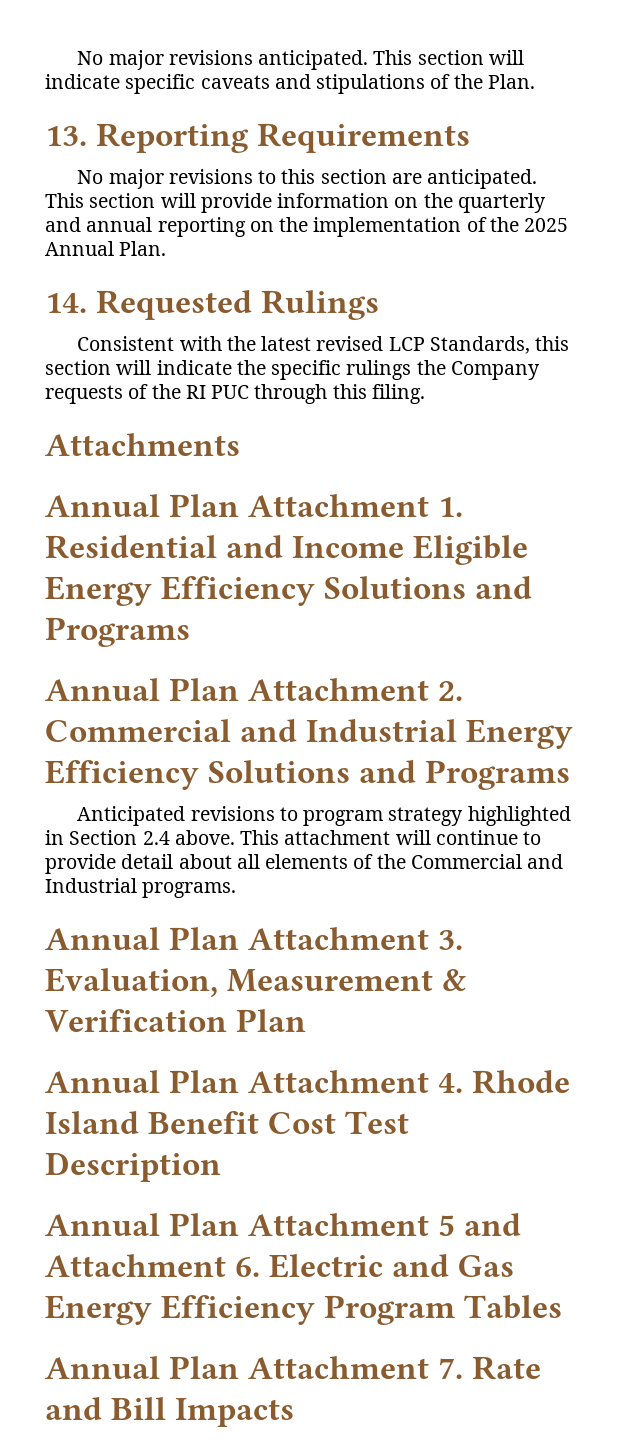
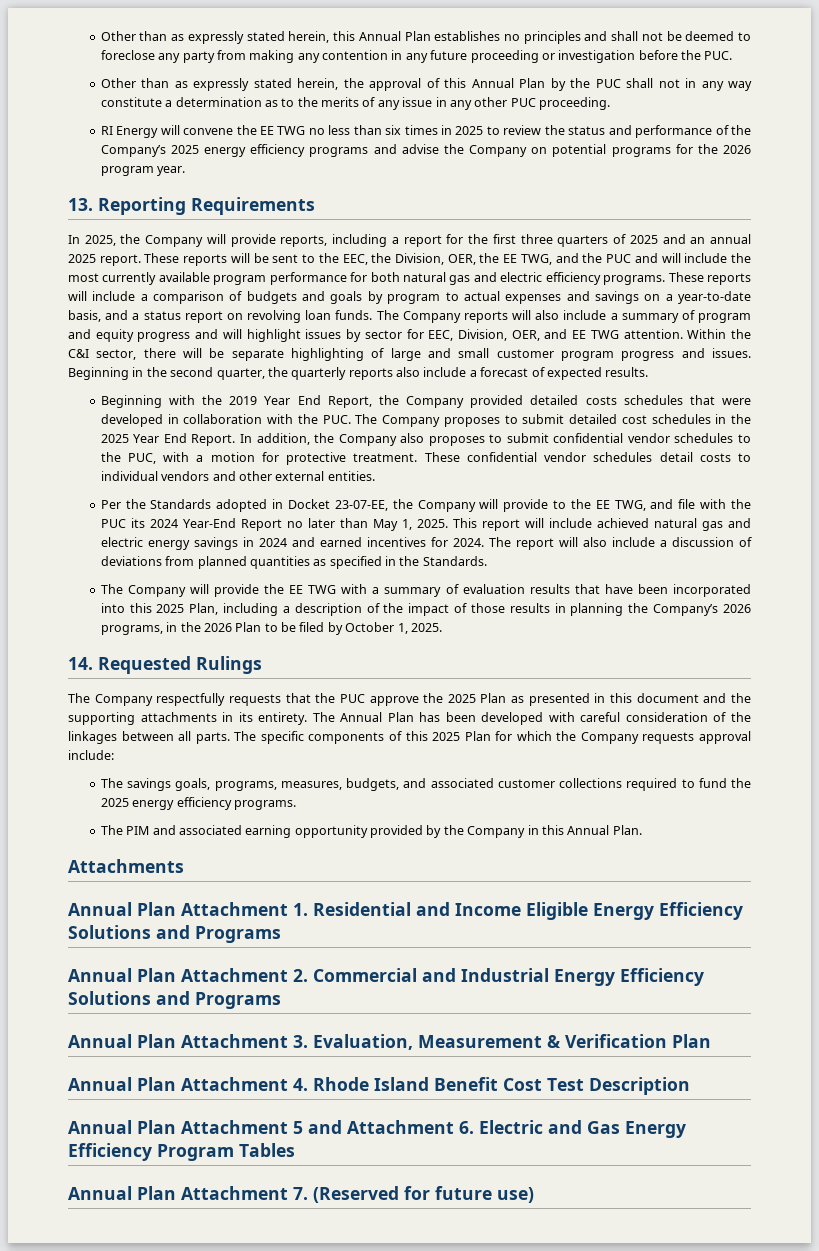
[77,50,524,70] [45,74,535,94] [45,123,471,153] [77,169,538,189] [45,193,546,213] [45,217,569,237] [45,241,167,256] [45,290,380,320] [77,336,570,354] [45,360,540,380] [45,384,425,404] No major revisions anticipated. This section will indicate specific caveats and stipulations of the Plan. // 13. Reporting Requirements // No major revisions to this section are anticipated. This section will provide information on the quarterly and annual reporting on the implementation of the 2025 Annual Plan. // 14. Requested Rulings // Consistent with the latest revised LCP Standards, this section will indicate the specific rulings the Company requests of the RI PUC through this filing. -> [100,31,751,44] [100,50,733,63] [100,78,752,91] [100,97,611,110] [100,125,752,138] [100,144,751,157] [100,166,186,176] [68,197,315,215] [68,234,751,247] [68,253,752,266] [68,272,752,285] [68,291,752,304] [68,310,751,323] [68,329,751,342] [68,348,751,361] [68,367,649,380] [100,395,751,408] [100,414,751,427] [100,433,751,446] [100,452,751,465] [100,471,375,481] [100,499,752,512] [100,518,751,531] [100,537,752,550] [100,556,487,569] [100,584,751,597] [100,603,751,616] [100,622,442,635] [68,656,262,674] [68,693,751,706] [68,712,751,725] [68,731,751,744] [68,750,114,760] [100,778,751,791] [100,797,296,810] [100,825,642,838] Other than as expressly stated herein, this Annual Plan establishes no principles and shall not be deemed to foreclose any party from making any contention in any future proceeding or investigation before the PUC. // Other than as expressly stated herein, the approval of this Annual Plan by the PUC shall not in any way constitute a determination as to the merits of any issue in any other PUC proceeding. // RI Energy will convene the EE TWG no less than six times in 2025 to review the status and performance of the Company’s 2025 energy efficiency programs and advise the Company on potential programs for the 2026 program year. // 13. Reporting Requirements // In 2025, the Company will provide reports, including a report for the first three quarters of 2025 and an annual 2025 report. These reports will be sent to the EEC, the Division, OER, the EE TWG, and the PUC and will include the most currently available program performance for both natural gas and electric efficiency programs. These reports will include a comparison of budgets and goals by program to actual expenses and savings on a year-to-date basis, and a status report on revolving loan funds. The Company reports will also include a summary of program and equity progress and will highlight issues by sector for EEC, Division, OER, and EE TWG attention. Within the C&I sector, there will be separate highlighting of large and small customer program progress and issues. Beginning in the second quarter, the quarterly reports also include a forecast of expected results. // Beginning with the 2019 Year End Report, the Company provided detailed costs schedules that were developed in collaboration with the PUC. The Company proposes to submit detailed cost schedules in the 2025 Year End Report. In addition, the Company also proposes to submit confidential vendor schedules to the PUC, with a motion for protective treatment. These confidential vendor schedules detail costs to individual vendors and other external entities. // Per the Standards adopted in Docket 23-07-EE, the Company will provide to the EE TWG, and file with the PUC its 2024 Year-End Report no later than May 1, 2025. This report will include achieved natural gas and electric energy savings in 2024 and earned incentives for 2024. The report will also include a discussion of deviations from planned quantities as specified in the Standards. // The Company will provide the EE TWG with a summary of evaluation results that have been incorporated into this 2025 Plan, including a description of the impact of those results in planning the Company’s 2026 programs, in the 2026 Plan to be filed by October 1, 2025. // 14. Requested Rulings // The Company respectfully requests that the PUC approve the 2025 Plan as presented in this document and the supporting attachments in its entirety. The Annual Plan has been developed with careful consideration of the linkages between all parts. The specific components of this 2025 Plan for which the Company requests approval include: // The savings goals, programs, measures, budgets, and associated customer collections required to fund the 2025 energy efficiency programs. // The PIM and associated earning opportunity provided by the Company in this Annual Plan.
[77,806,571,826] [45,830,542,845] [45,854,564,874] [45,878,237,898] // Anticipated revisions to program strategy highlighted in Section 2.4 above. This attachment will continue to provide detail about all elements of the Commercial and Industrial programs. -> (281, 1000) none
[472,1356,542,1380] [45,1397,295,1427] Rate and Bill Impacts -> [313,1186,534,1203] (Reserved for future use)

